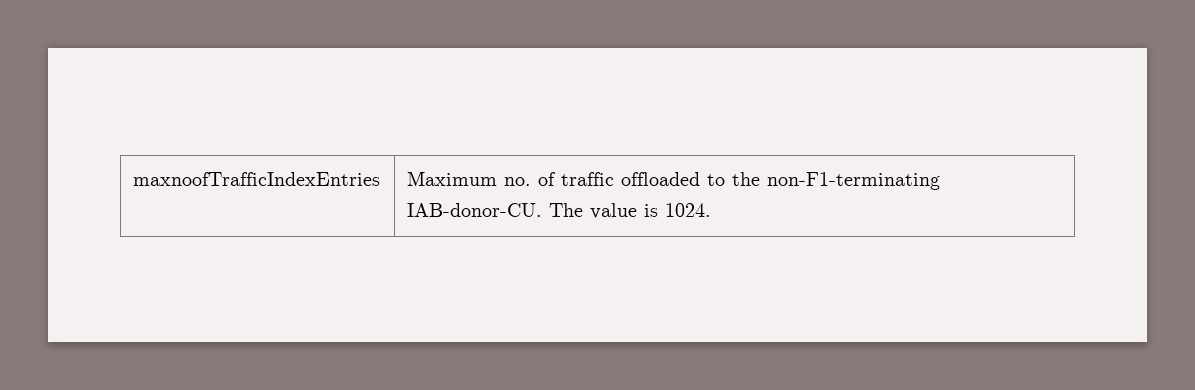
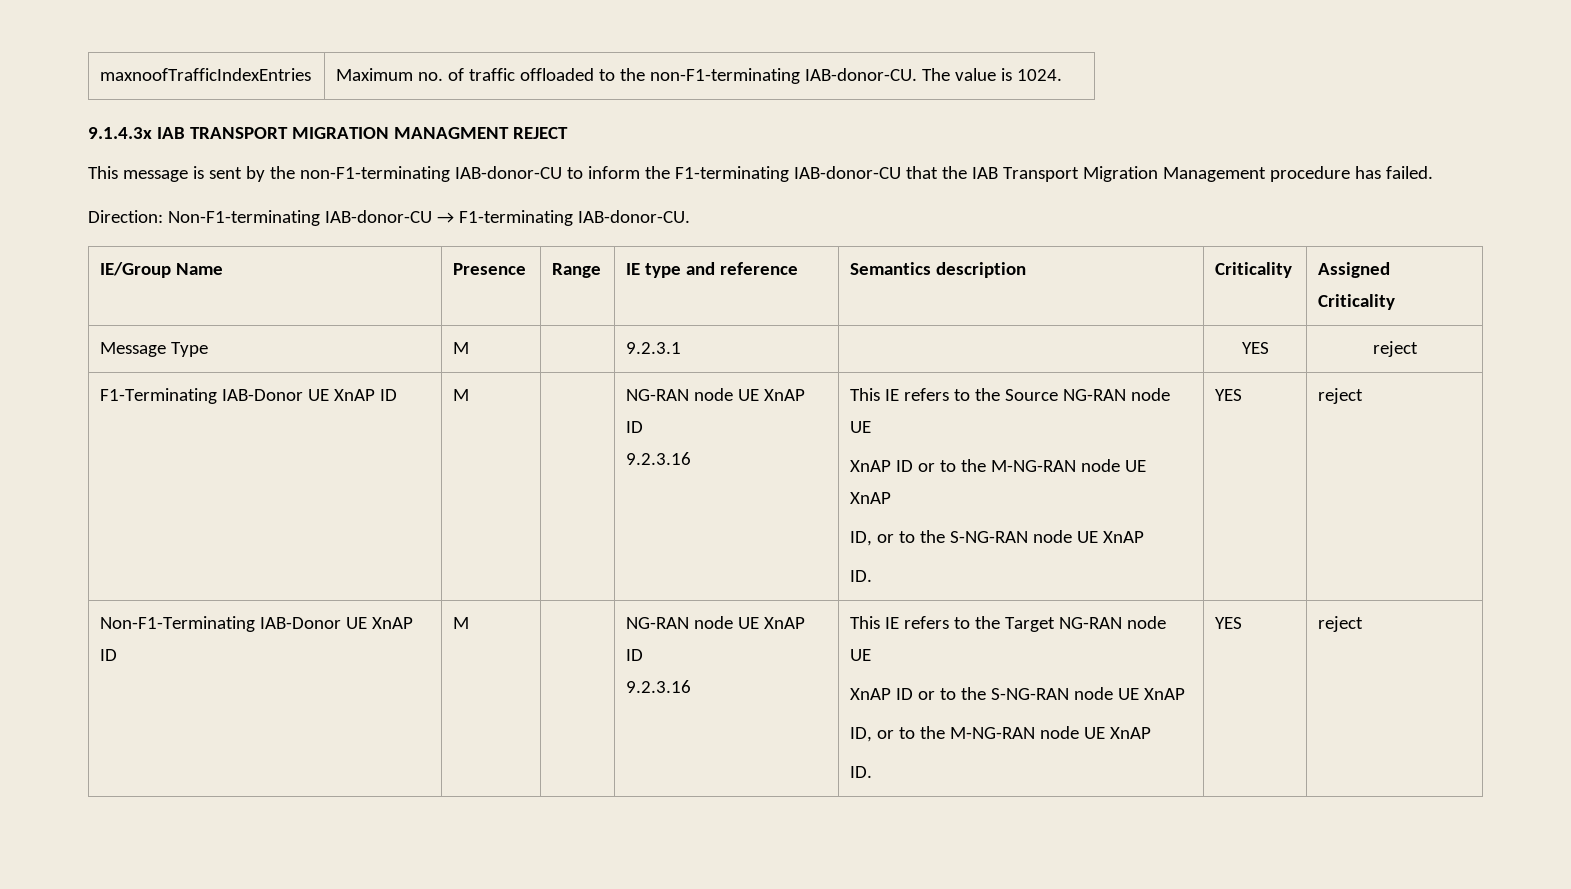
(712, 210) none -> [88,127,568,139] [88,166,1433,182] [88,210,690,226] [100,262,224,278] [453,263,527,275] [552,263,602,278] [626,262,799,278] [850,262,1027,278] [1215,262,1293,278] [1318,262,1391,278] [1318,294,1396,310] [100,342,209,357] [453,342,470,354] [626,342,682,354] [1241,342,1269,354] [1372,341,1418,357] [100,388,398,404] [453,389,470,401] [626,388,806,401] [626,421,644,433] [626,452,692,465] [850,388,1171,401] [850,421,872,433] [850,459,1147,472] [850,492,892,504] [850,530,1145,546] [850,570,873,582] [1215,389,1243,401] [1318,388,1364,404] [100,616,414,632] [100,649,118,661] [453,617,470,629] [626,616,806,629] [626,649,644,661] [626,680,692,693] [850,616,1167,632] [850,649,872,661] [850,687,1186,700] [850,726,1152,742] [850,766,873,778] [1215,617,1243,629] [1318,616,1364,632] // 9.1.4.3x IAB TRANSPORT MIGRATION MANAGMENT REJECT // This message is sent by the non-F1-terminating IAB-donor-CU to inform the F1-terminating IAB-donor-CU that the IAB Transport Migration Management procedure has failed. // Direction: Non-F1-terminating IAB-donor-CU → F1-terminating IAB-donor-CU. // IE/Group Name | Presence | Range | IE type and reference | Semantics description | Criticality | Assigned Criticality // Message Type | M | | 9.2.3.1 | | YES | reject // F1-Terminating IAB-Donor UE XnAP ID | M | | NG-RAN node UE XnAP ID // 9.2.3.16 | This IE refers to the Source NG-RAN node UE // XnAP ID or to the M-NG-RAN node UE XnAP // ID, or to the S-NG-RAN node UE XnAP // ID. | YES | reject // Non-F1-Terminating IAB-Donor UE XnAP ID | M | | NG-RAN node UE XnAP ID // 9.2.3.16 | This IE refers to the Target NG-RAN node UE // XnAP ID or to the S-NG-RAN node UE XnAP // ID, or to the M-NG-RAN node UE XnAP // ID. | YES | reject

